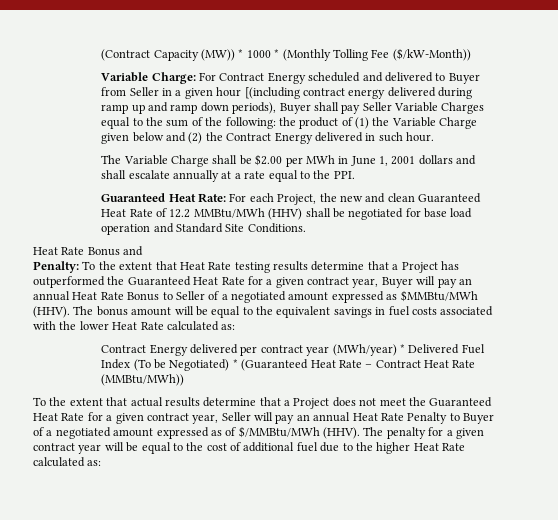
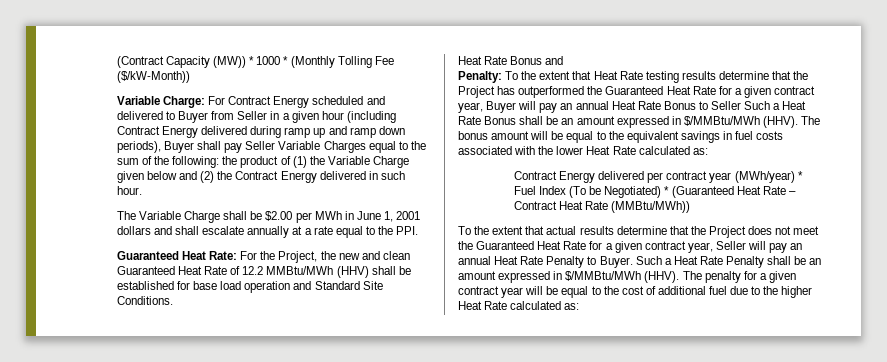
[244,87,386,99] [(including contract energy -> [346,111,396,123] [116,126,199,138] (including Contract Energy
[249,193,274,202] each -> [260,251,276,260] the
[348,208,404,220] negotiated -> [116,281,174,290] established
[392,264,399,270] a -> [793,71,809,80] the
[208,290,478,303] of a negotiated amount expressed as $MMBtu/MWh -> [744,101,807,110] [458,116,760,128] Such a Heat Rate Bonus shall be an amount expressed in $/MMBtu/MWh
[408,344,460,354] Delivered -> (803, 175) none
[284,400,290,406] a -> [690,226,706,235] the
[463,413,494,424] [33,427,237,439] Buyer of a negotiated amount expressed as of -> [599,256,822,268] [458,271,563,283] Buyer. Such a Heat Rate Penalty shall be an amount expressed in

